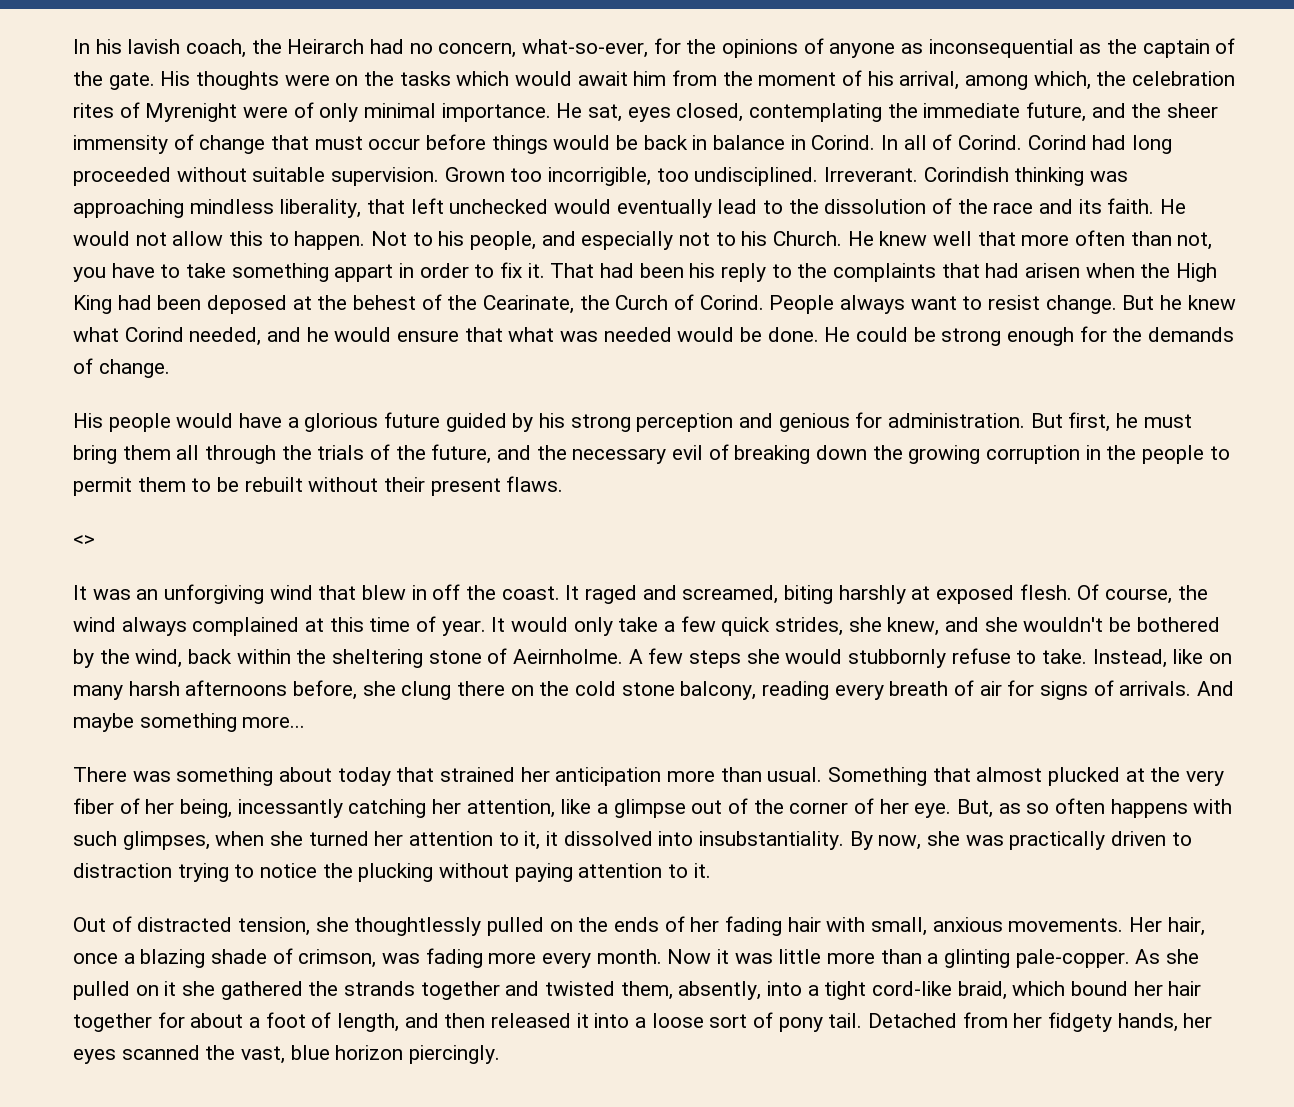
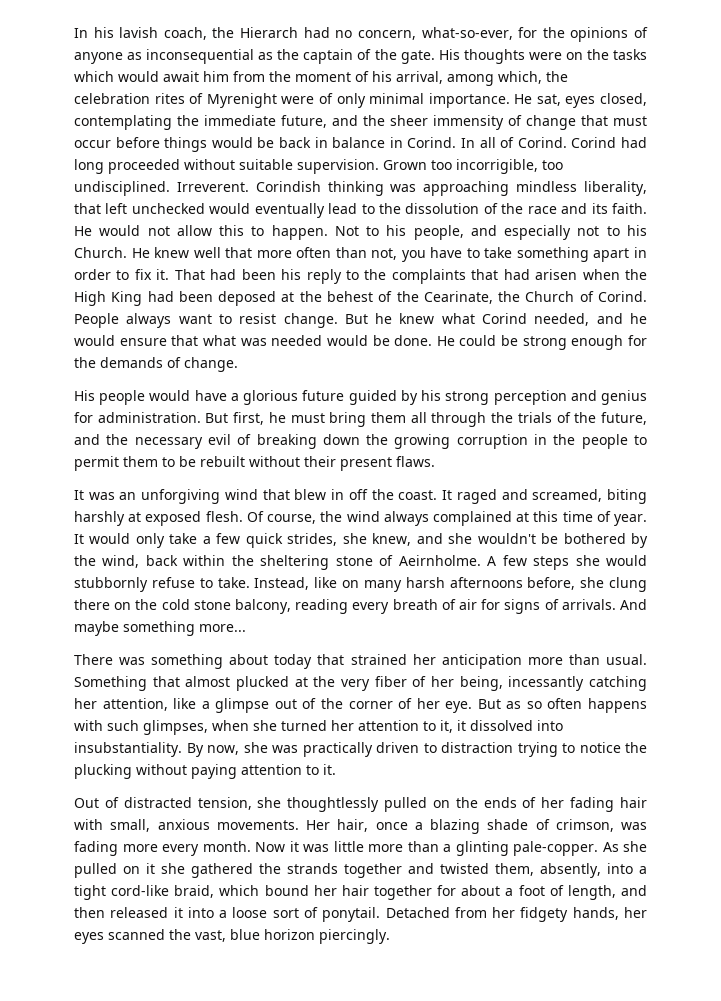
[287,39,365,54] Heirarch -> [240,27,299,38] Hierarch
[824,167,919,182] Irreverant. -> [176,182,249,192] Irreverent.
[334,264,394,282] appart -> [593,248,630,262] apart
[615,295,669,310] Curch -> [525,291,575,302] Church
[778,413,850,432] genious -> [601,390,647,405] genius
[73,535,95,546] // <> -> (435, 461) none
[957,799,994,818] But, -> [477,699,501,709] But
[778,1013,863,1032] pony tail. -> [322,907,381,922] ponytail.

